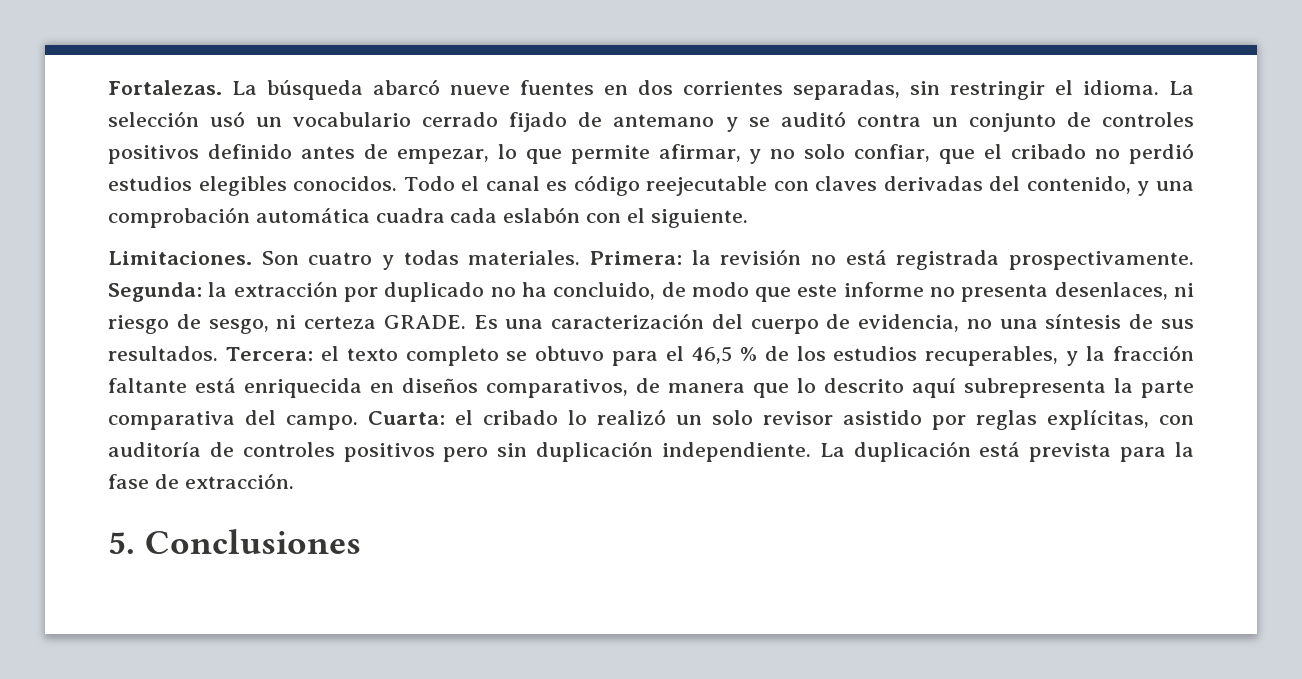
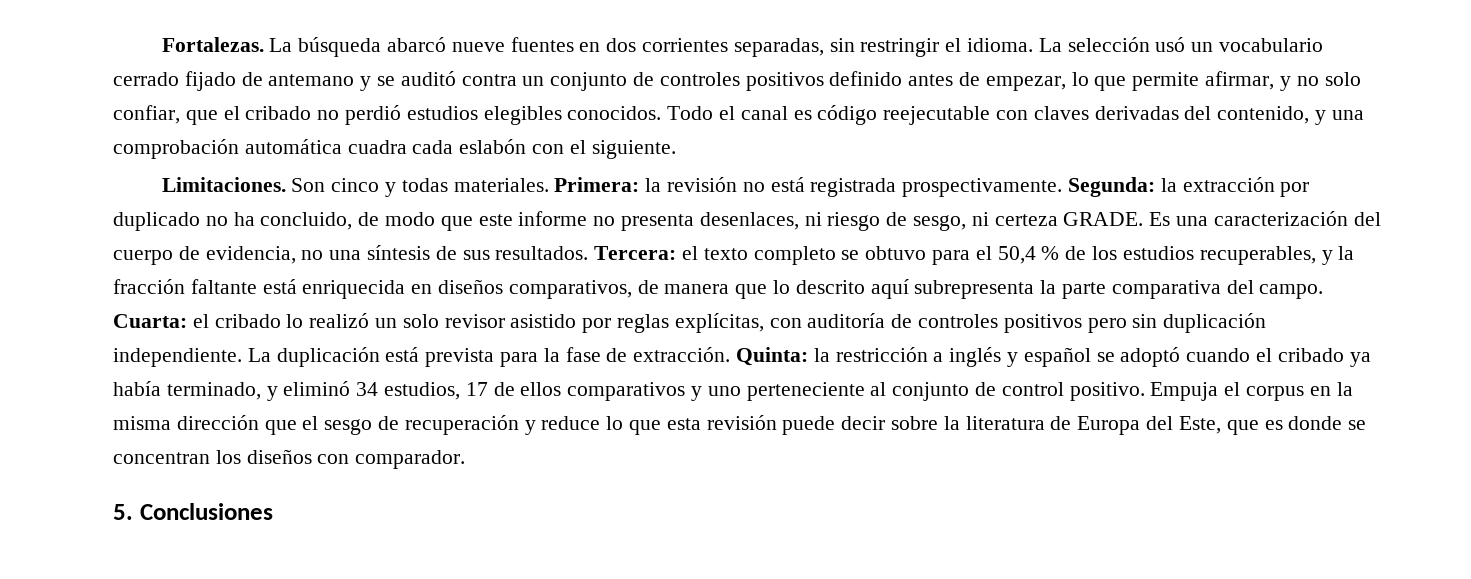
[308,252,373,265] cuatro -> [331,178,380,192] cinco
[691,346,732,364] 46,5 -> [997,246,1036,264] 50,4
(294, 481) none -> [736,347,1371,367] [113,381,1353,401] [113,415,1367,435] [113,449,466,469] Quinta: la restricción a inglés y español se adoptó cuando el cribado ya había terminado, y eliminó 34 estudios, 17 de ellos comparativos y uno perteneciente al conjunto de control positivo. Empuja el corpus en la misma dirección que el sesgo de recuperación y reduce lo que esta revisión puede decir sobre la literatura de Europa del Este, que es donde se concentran los diseños con comparador.

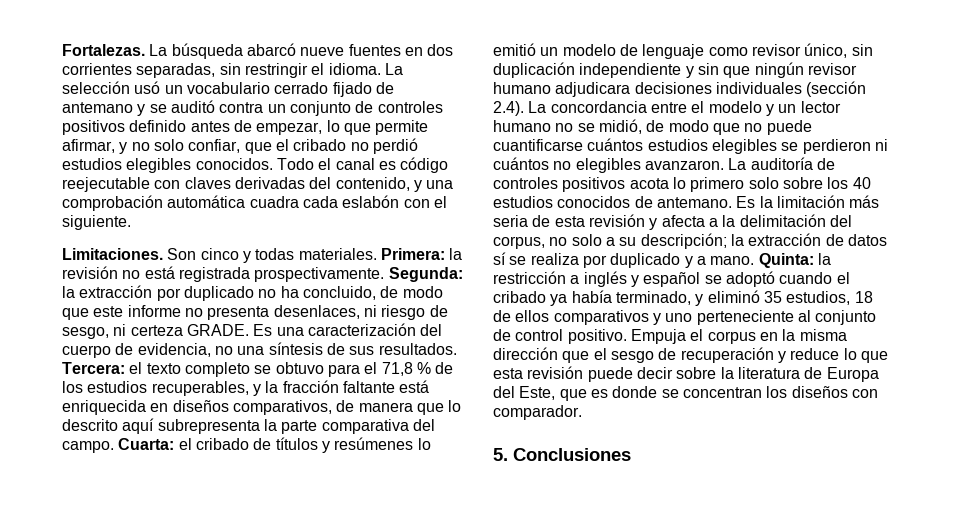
[997,246,1036,264] 50,4 -> [381,362,413,376] 71,8
[286,313,1267,333] [113,347,731,367] lo realizó un solo revisor asistido por reglas explícitas, con auditoría de controles positivos pero sin duplicación independiente. La duplicación está prevista para la fase de extracción. -> [253,437,431,453] [493,43,873,59] [493,62,857,78] [493,81,867,97] [493,101,841,116] [493,119,812,135] [493,138,888,154] [493,157,835,173] [493,177,871,192] [493,195,880,208] [493,214,852,230] [493,233,887,249] [493,252,755,268] de títulos y resúmenes lo emitió un modelo de lenguaje como revisor único, sin duplicación independiente y sin que ningún revisor humano adjudicara decisiones individuales (sección 2.4). La concordancia entre el modelo y un lector humano no se midió, de modo que no puede cuantificarse cuántos estudios elegibles se perdieron ni cuántos no elegibles avanzaron. La auditoría de controles positivos acota lo primero solo sobre los 40 estudios conocidos de antemano. Es la limitación más seria de esta revisión y afecta a la delimitación del corpus, no solo a su descripción; la extracción de datos sí se realiza por duplicado y a mano.
[356,382,488,400] 34 estudios, 17 -> [763,291,873,305] 35 estudios, 18

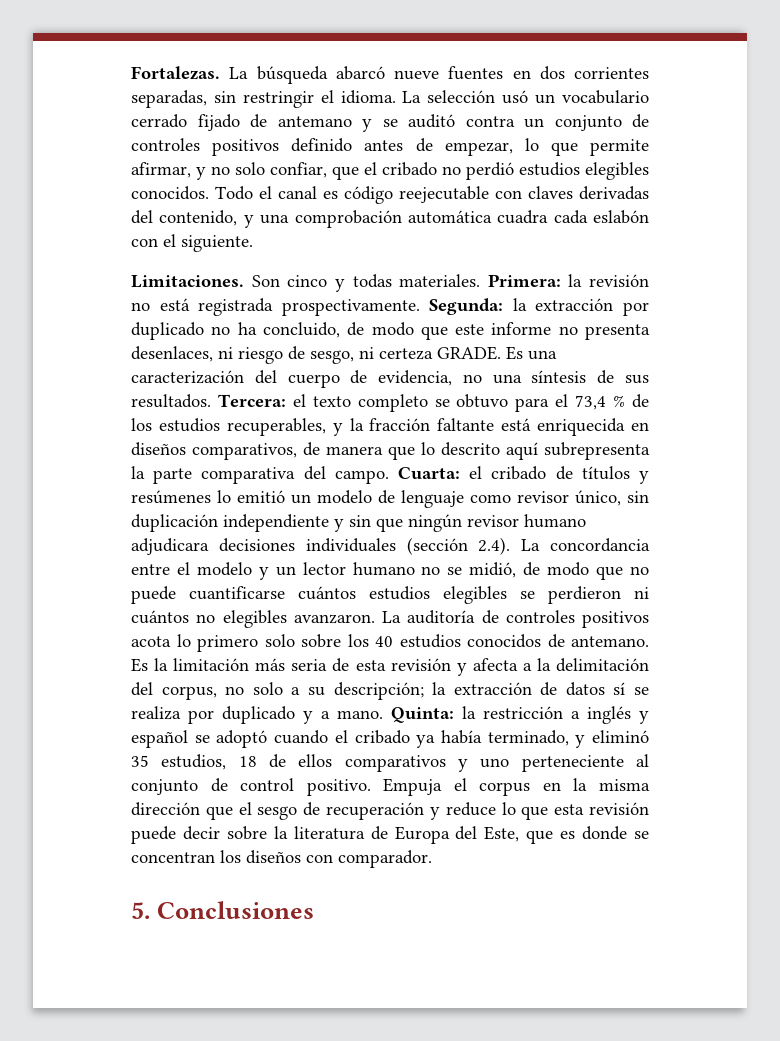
[381,362,413,376] 71,8 -> [575,395,607,410] 73,4

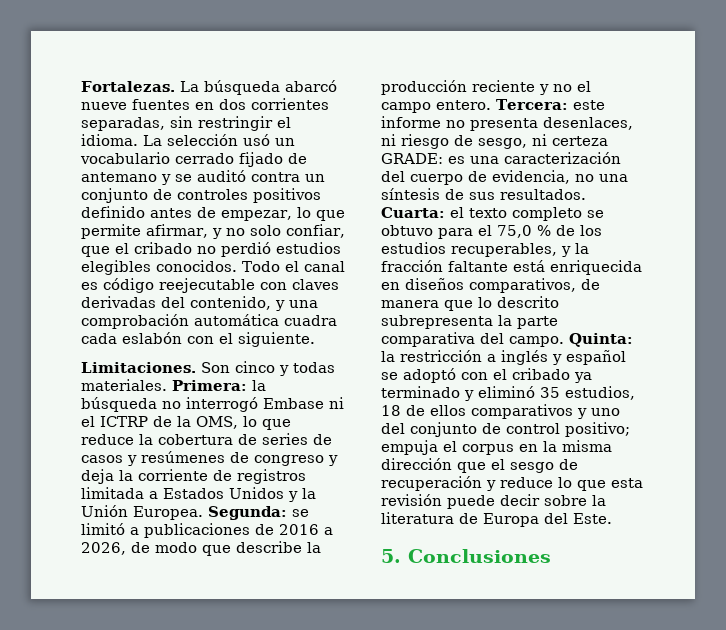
[589,274,649,287] [131,298,649,316] [131,322,448,340] revisión no está registrada prospectivamente. Segunda: la extracción por duplicado no ha concluido, de modo que -> [81,397,344,412] [81,416,291,430] [81,433,332,445] [81,451,338,466] [81,469,306,484] [81,487,316,502] [81,505,309,520] [81,523,333,538] [81,541,321,556] [381,80,591,95] [381,99,568,113] búsqueda no interrogó Embase ni el ICTRP de la OMS, lo que reduce la cobertura de series de casos y resúmenes de congreso y deja la corriente de registros limitada a Estados Unidos y la Unión Europea. Segunda: se limitó a publicaciones de 2016 a 2026, de modo que describe la producción reciente y no el campo entero. Tercera:
[437,346,523,360] GRADE. Es -> [381,153,465,164] GRADE: es
[217,394,286,407] Tercera: -> [381,207,445,218] Cuarta:
[575,395,607,410] 73,4 -> [497,225,532,238] 75,0
[506,442,538,460] aquí -> (559, 302) none
[397,466,649,484] [131,490,649,508] [131,514,586,532] [131,537,650,555] [131,562,649,580] [131,586,649,604] [131,610,649,628] [131,634,649,652] [131,658,649,676] [131,682,649,700] [131,706,383,724] Cuarta: el cribado de títulos y resúmenes lo emitió un modelo de lenguaje como revisor único, sin duplicación independiente y sin que ningún revisor humano adjudicara decisiones individuales (sección 2.4). La concordancia entre el modelo y un lector humano no se midió, de modo que no puede cuantificarse cuántos estudios elegibles se perdieron ni cuántos no elegibles avanzaron. La auditoría de controles positivos acota lo primero solo sobre los 40 estudios conocidos de antemano. Es la limitación más seria de esta revisión y afecta a la delimitación del corpus, no solo a su descripción; la extracción de datos sí se realiza por duplicado y a mano. -> (564, 341) none
[274,730,329,744] cuando -> [461,372,488,380] con
[440,730,569,746] había terminado, -> [381,386,460,398] terminado
[521,754,649,772] perteneciente al -> [381,423,405,434] del
[306,778,443,796] positivo. Empuja -> [565,422,630,437] [381,440,438,455] positivo; empuja
[484,826,649,844] [131,850,432,868] Este, que es donde se concentran los diseños con comparador. -> [573,513,612,524] Este.

